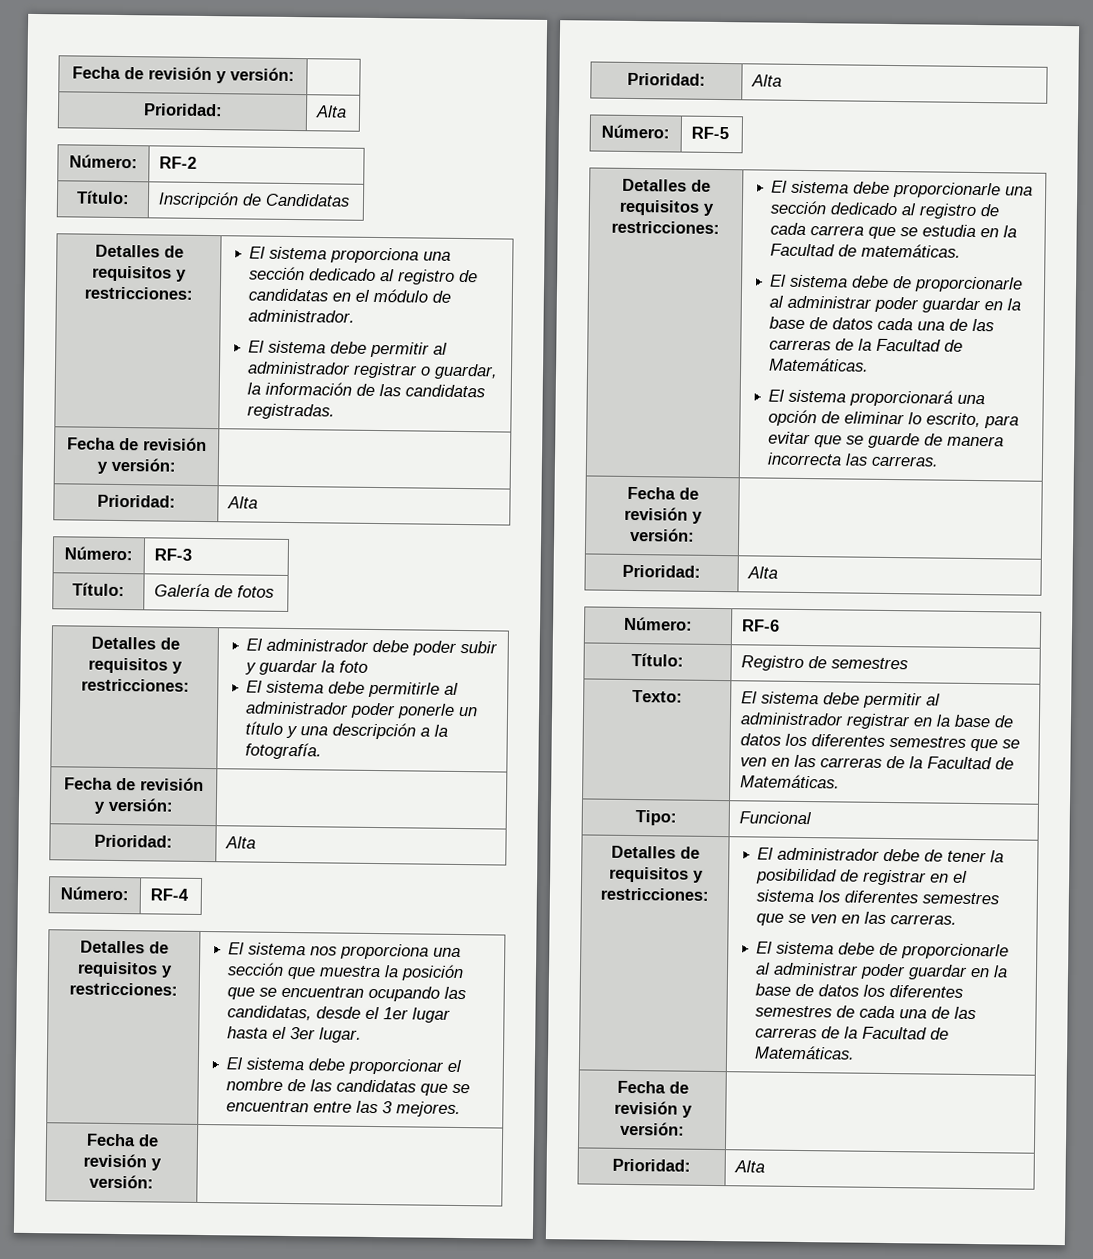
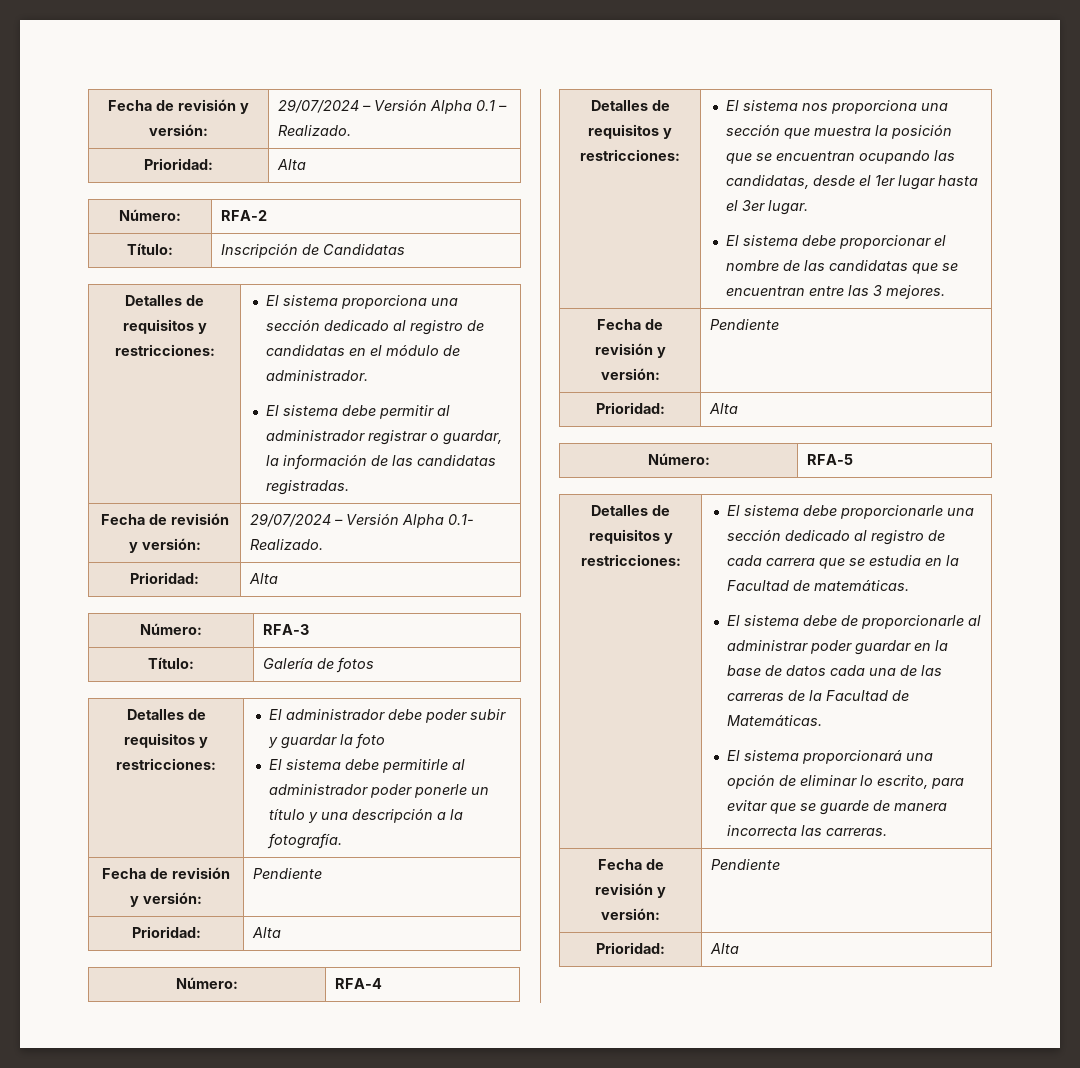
[71,66,295,84] [142,103,223,117] [315,105,348,118] [69,154,138,169] [159,156,198,169] Fecha de revisión y versión: | // Prioridad: | Alta // Número: | RF-2 -> [108,99,249,114] [149,124,208,136] [278,99,508,114] [278,125,352,136] [144,158,213,170] [277,159,307,170] [119,209,181,221] [221,210,268,221] Fecha de revisión y versión: | 29/07/2024 – Versión Alpha 0.1 – Realizado. // Prioridad: | Alta // Número: | RFA-2
[96,494,176,508] [227,496,259,509] [64,546,133,561] [154,548,193,561] // Prioridad: | Alta // Número: | RF-3 -> [250,513,475,528] [250,539,324,550] [130,572,199,584] [249,573,279,584] [140,623,202,635] [263,624,310,635] 29/07/2024 – Versión Alpha 0.1- Realizado. // Prioridad: | Alta // Número: | RFA-3
[93,834,173,848] [225,836,257,849] [60,886,129,901] [150,888,190,901] // Prioridad: | Alta // Número: | RF-4 -> [253,868,323,879] [131,926,201,938] [252,927,282,938] [176,977,238,989] [335,978,383,989] Pendiente // Prioridad: | Alta // Número: | RFA-4
[627,72,706,86] [751,74,783,87] [601,124,670,139] [691,126,730,140] // Prioridad: | Alta // Número: | RF-5 -> [710,319,780,330] [595,402,665,414] [709,403,739,414] [647,453,710,465] [807,454,854,465] Pendiente // Prioridad: | Alta // Número: | RFA-5
[622,564,701,578] [747,566,779,579] [624,616,693,631] [741,619,781,632] [631,652,684,667] [741,655,909,672] [632,690,683,703] [741,691,942,709] [740,712,1015,730] [740,733,1021,752] [740,754,1015,770] [740,774,841,789] [634,810,677,826] [739,811,813,825] [611,845,700,859] [608,866,704,883] [600,887,709,901] [757,847,1005,863] [756,868,969,886] [756,889,1000,905] [756,911,958,926] [756,941,1010,960] [755,962,1009,980] [755,983,964,998] [755,1005,977,1020] [755,1026,950,1040] [754,1045,856,1060] [616,1080,689,1094] [613,1100,693,1118] [620,1121,685,1136] [612,1158,691,1172] [734,1160,766,1173] // Prioridad: | Alta // Número: | RF-6 // Título: | Registro de semestres // Texto: | El sistema debe permitir al administrador registrar en la base de datos los diferentes semestres que se ven en las carreras de la Facultad de Matemáticas. // Tipo: | Funcional // Detalles de requisitos y restricciones: | El administrador debe de tener la posibilidad de registrar en el sistema los diferentes semestres que se ven en las carreras. // El sistema debe de proporcionarle al administrar poder guardar en la base de datos los diferentes semestres de cada una de las carreras de la Facultad de Matemáticas. // Fecha de revisión y versión: | // Prioridad: | Alta -> [711,859,781,870] [596,942,665,954] [710,943,740,954] Pendiente // Prioridad: | Alta

